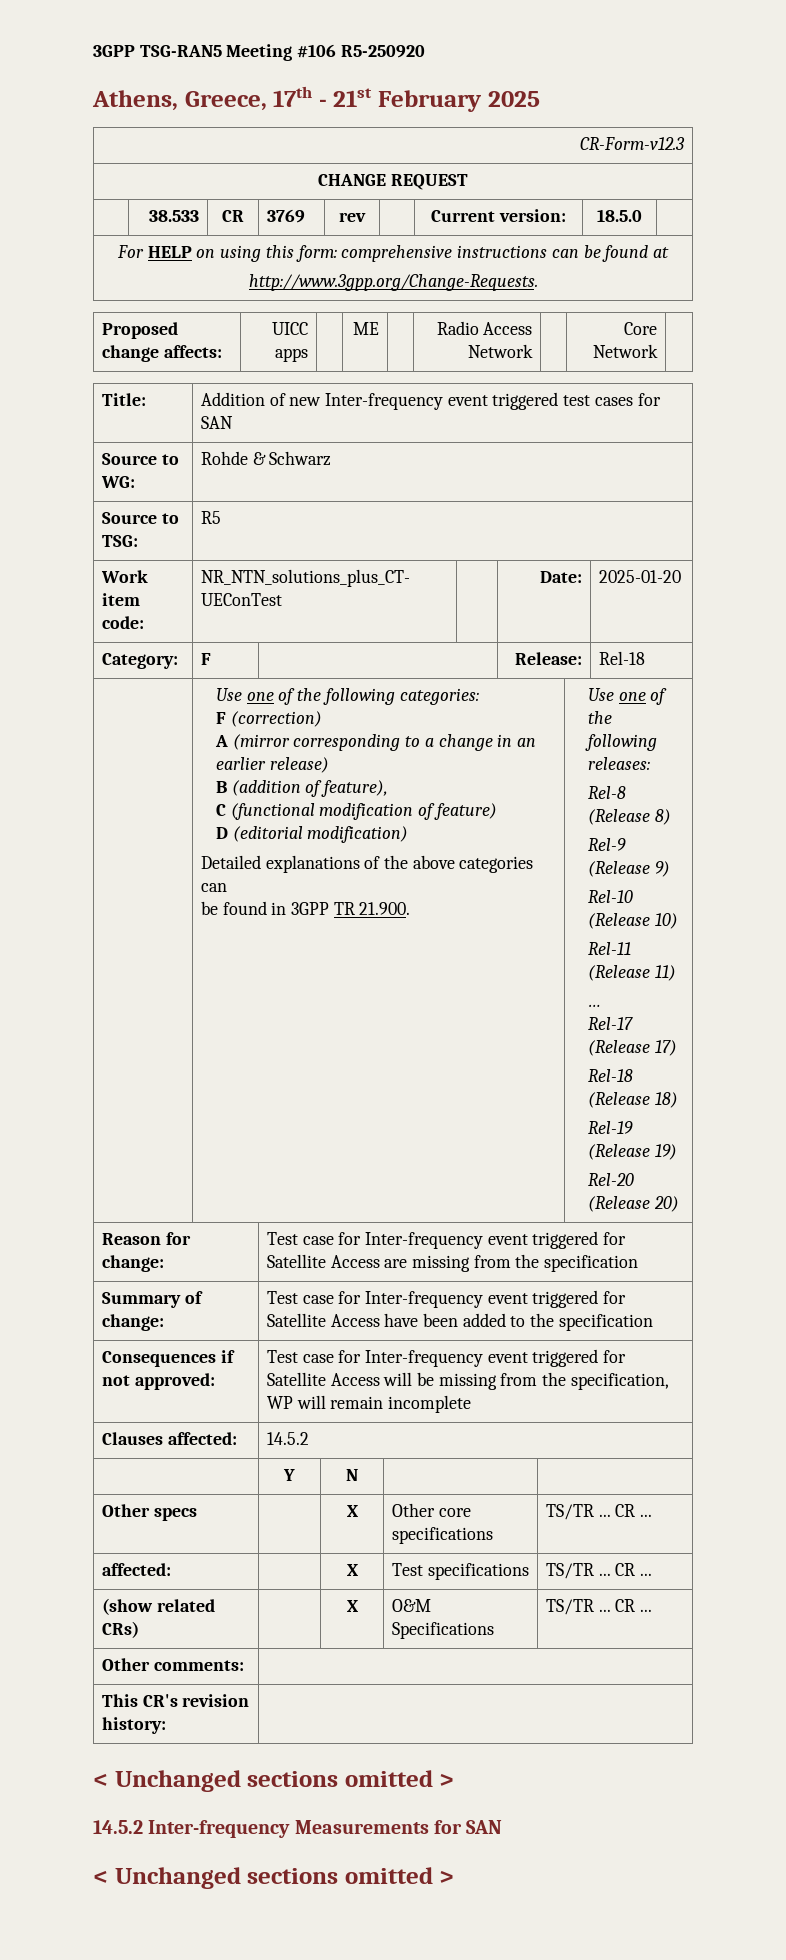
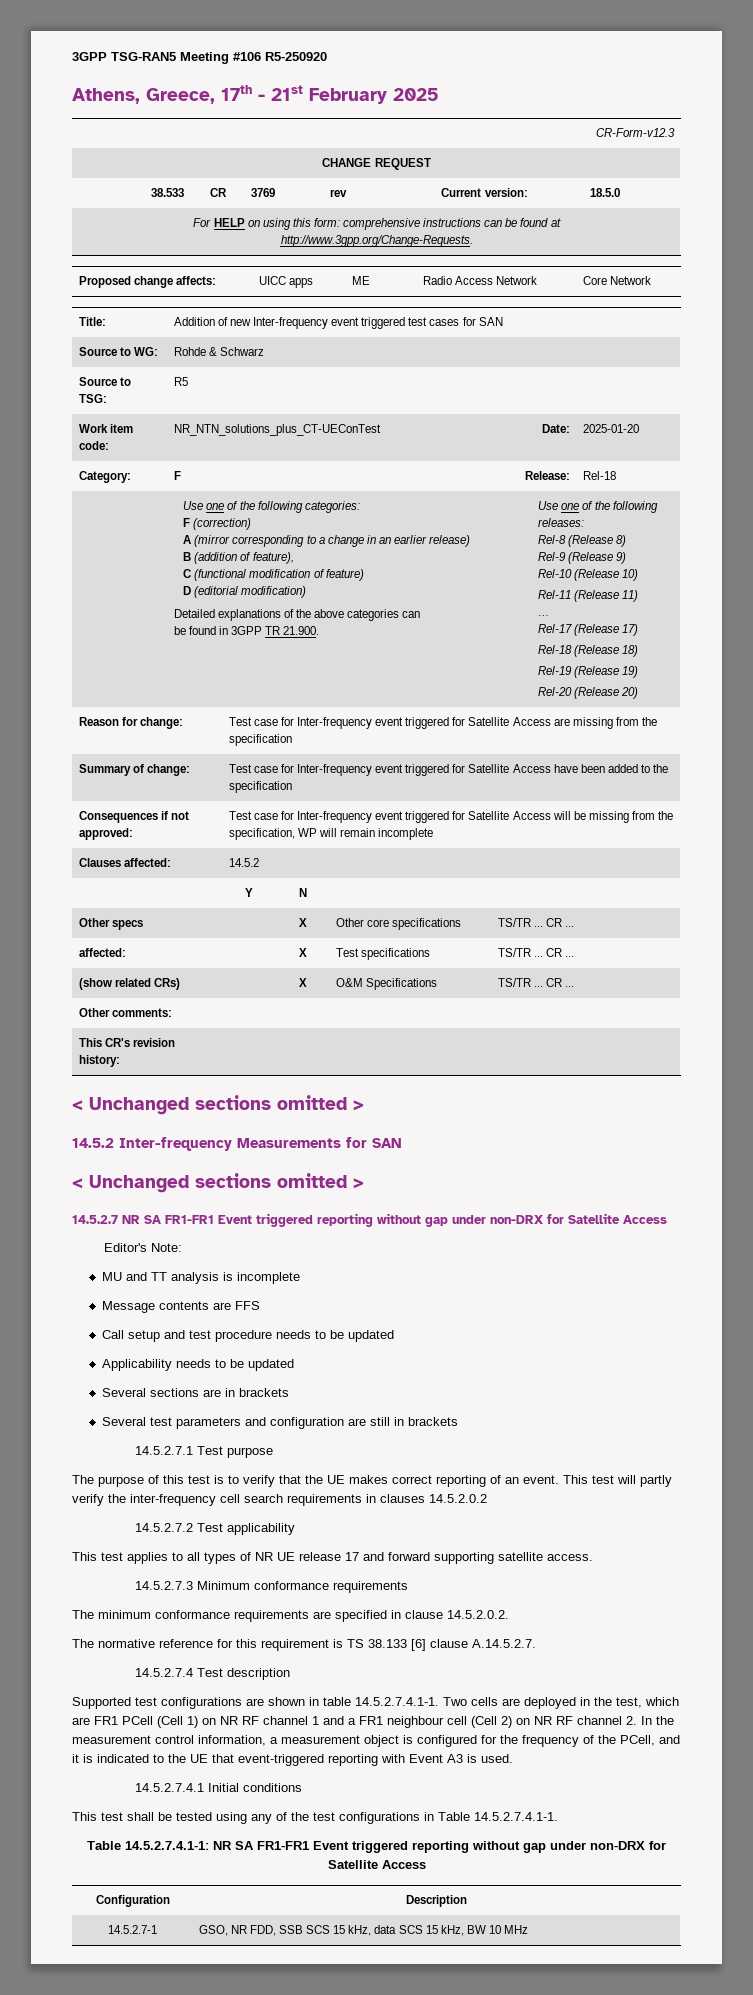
(455, 1877) none -> [72,1213,667,1227] [103,1243,182,1252] [102,1272,301,1284] [102,1301,261,1313] [102,1330,395,1342] [102,1359,295,1371] [102,1388,290,1397] [102,1417,459,1429] [135,1446,274,1458] [72,1475,672,1487] [72,1494,487,1506] [135,1523,296,1535] [72,1552,593,1564] [135,1581,409,1593] [72,1610,509,1622] [72,1639,536,1651] [135,1668,291,1680] [72,1697,679,1709] [72,1716,674,1728] [72,1735,680,1747] [72,1754,513,1766] [135,1783,303,1792] [72,1812,558,1824] [87,1841,666,1853] [327,1860,426,1869] [95,1895,170,1907] [406,1895,468,1907] [108,1925,157,1934] [198,1925,529,1936] // 14.5.2.7 NR SA FR1-FR1 Event triggered reporting without gap under non-DRX for Satellite Access // Editor's Note: // MU and TT analysis is incomplete // Message contents are FFS // Call setup and test procedure needs to be updated // Applicability needs to be updated // Several sections are in brackets // Several test parameters and configuration are still in brackets // 14.5.2.7.1 Test purpose // The purpose of this test is to verify that the UE makes correct reporting of an event. This test will partly verify the inter-frequency cell search requirements in clauses 14.5.2.0.2 // 14.5.2.7.2 Test applicability // This test applies to all types of NR UE release 17 and forward supporting satellite access. // 14.5.2.7.3 Minimum conformance requirements // The minimum conformance requirements are specified in clause 14.5.2.0.2. // The normative reference for this requirement is TS 38.133 [6] clause A.14.5.2.7. // 14.5.2.7.4 Test description // Supported test configurations are shown in table 14.5.2.7.4.1-1. Two cells are deployed in the test, which are FR1 PCell (Cell 1) on NR RF channel 1 and a FR1 neighbour cell (Cell 2) on NR RF channel 2. In the measurement control information, a measurement object is configured for the frequency of the PCell, and it is indicated to the UE that event-triggered reporting with Event A3 is used. // 14.5.2.7.4.1 Initial conditions // This test shall be tested using any of the test configurations in Table 14.5.2.7.4.1-1. // Table 14.5.2.7.4.1-1: NR SA FR1-FR1 Event triggered reporting without gap under non-DRX for Satellite Access // Configuration | Description // 14.5.2.7-1 | GSO, NR FDD, SSB SCS 15 kHz, data SCS 15 kHz, BW 10 MHz

